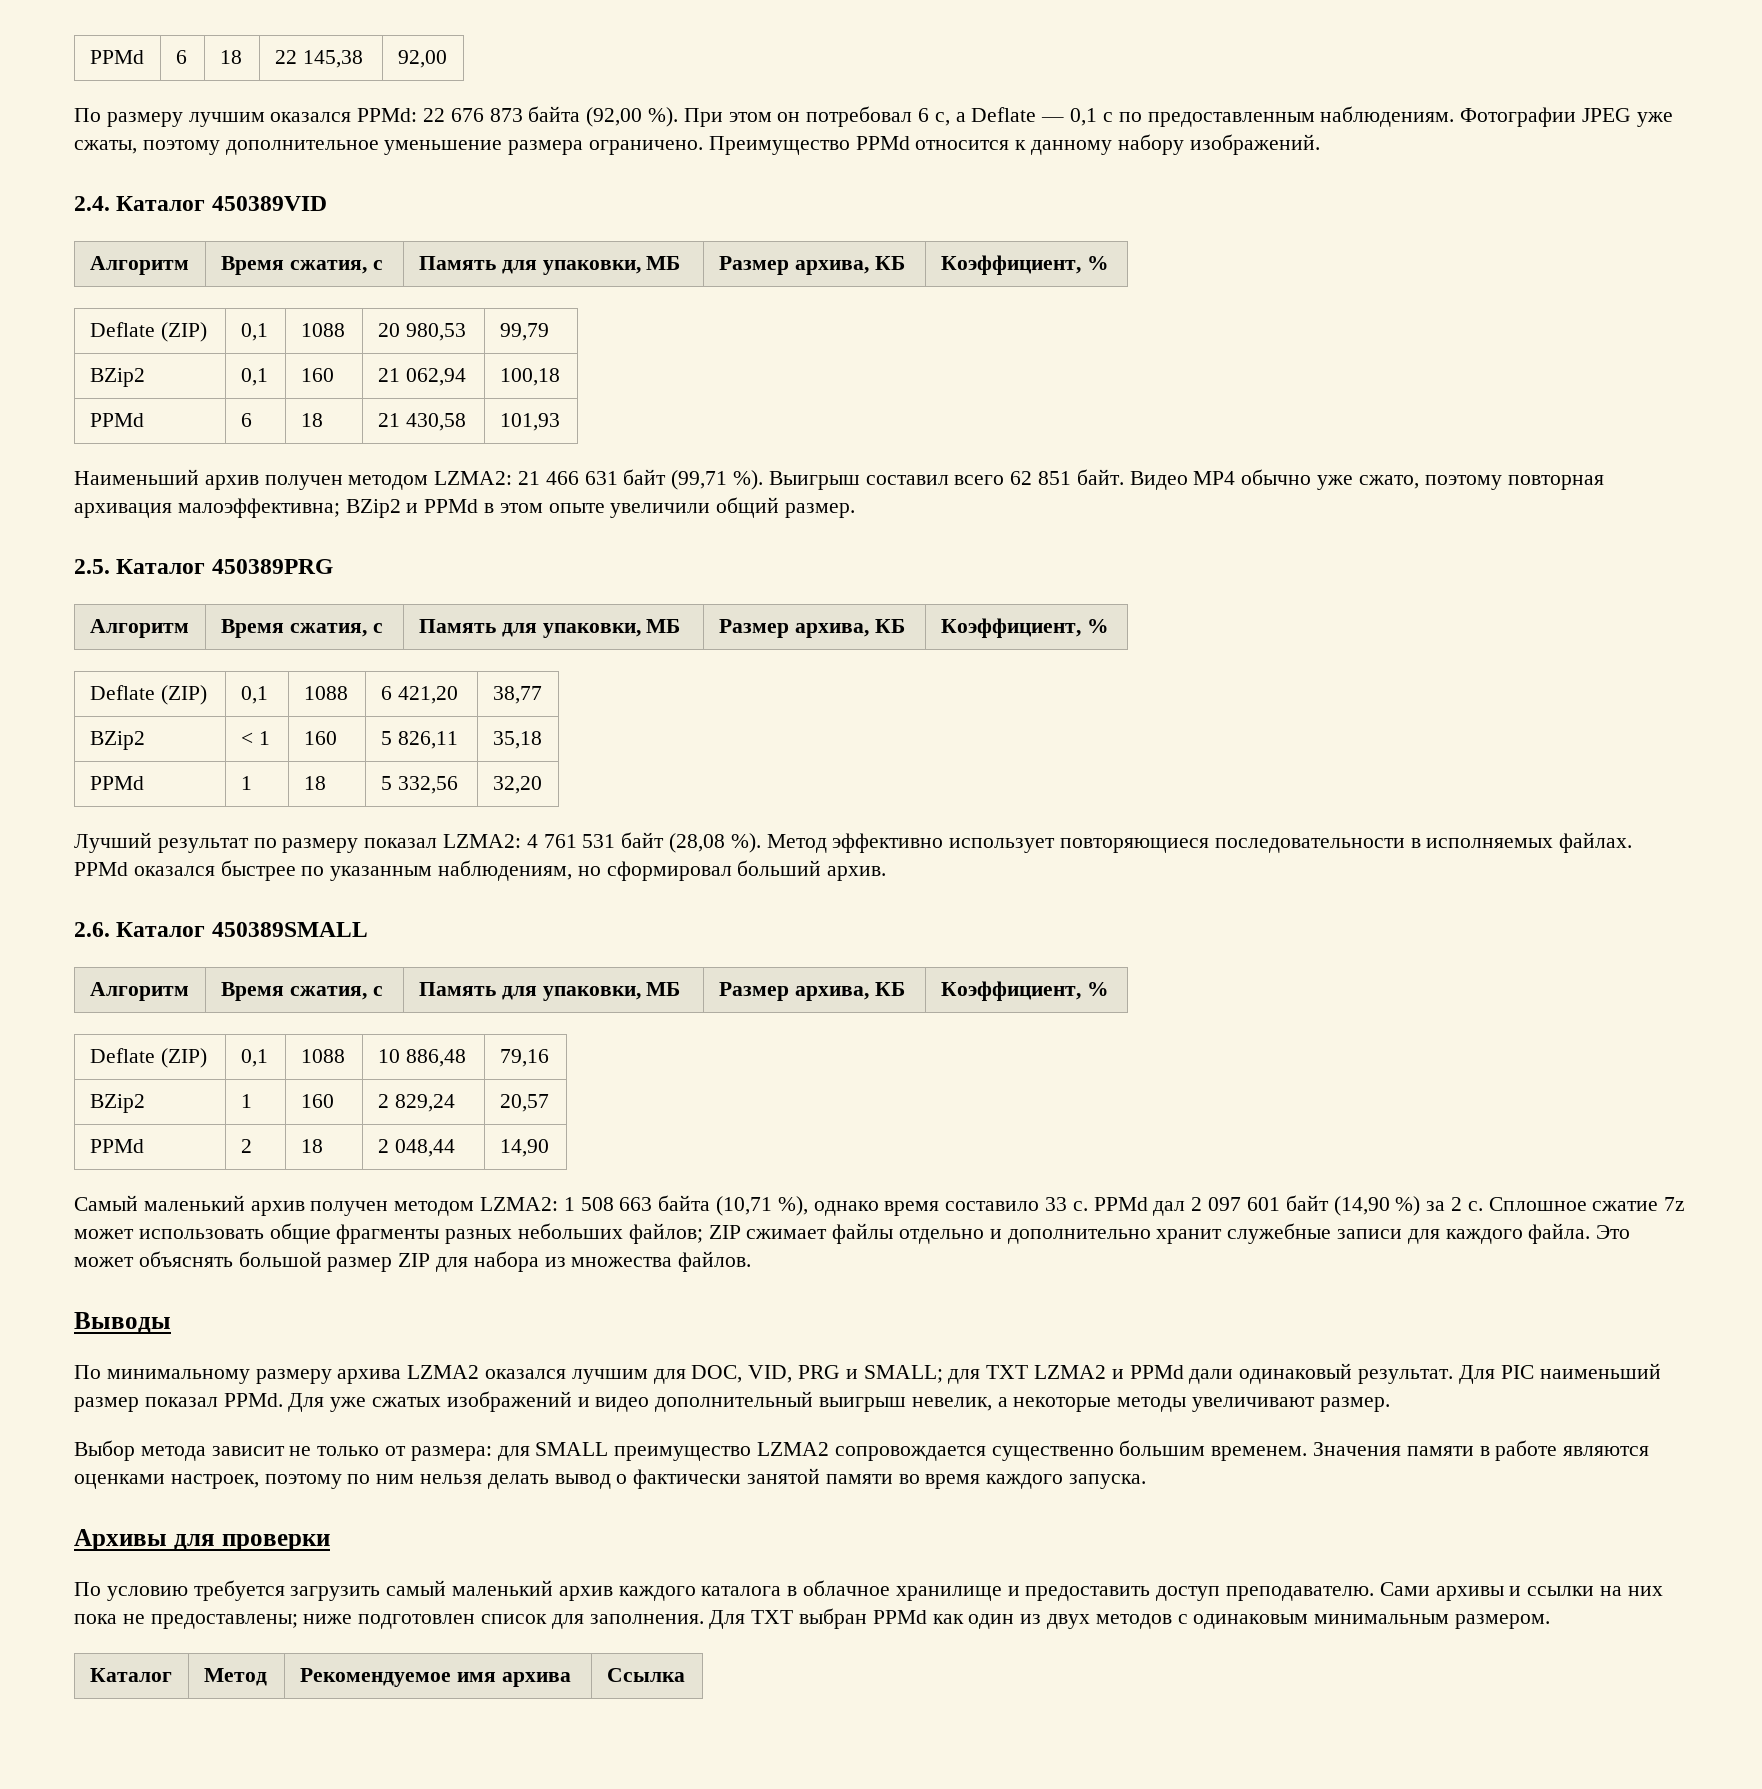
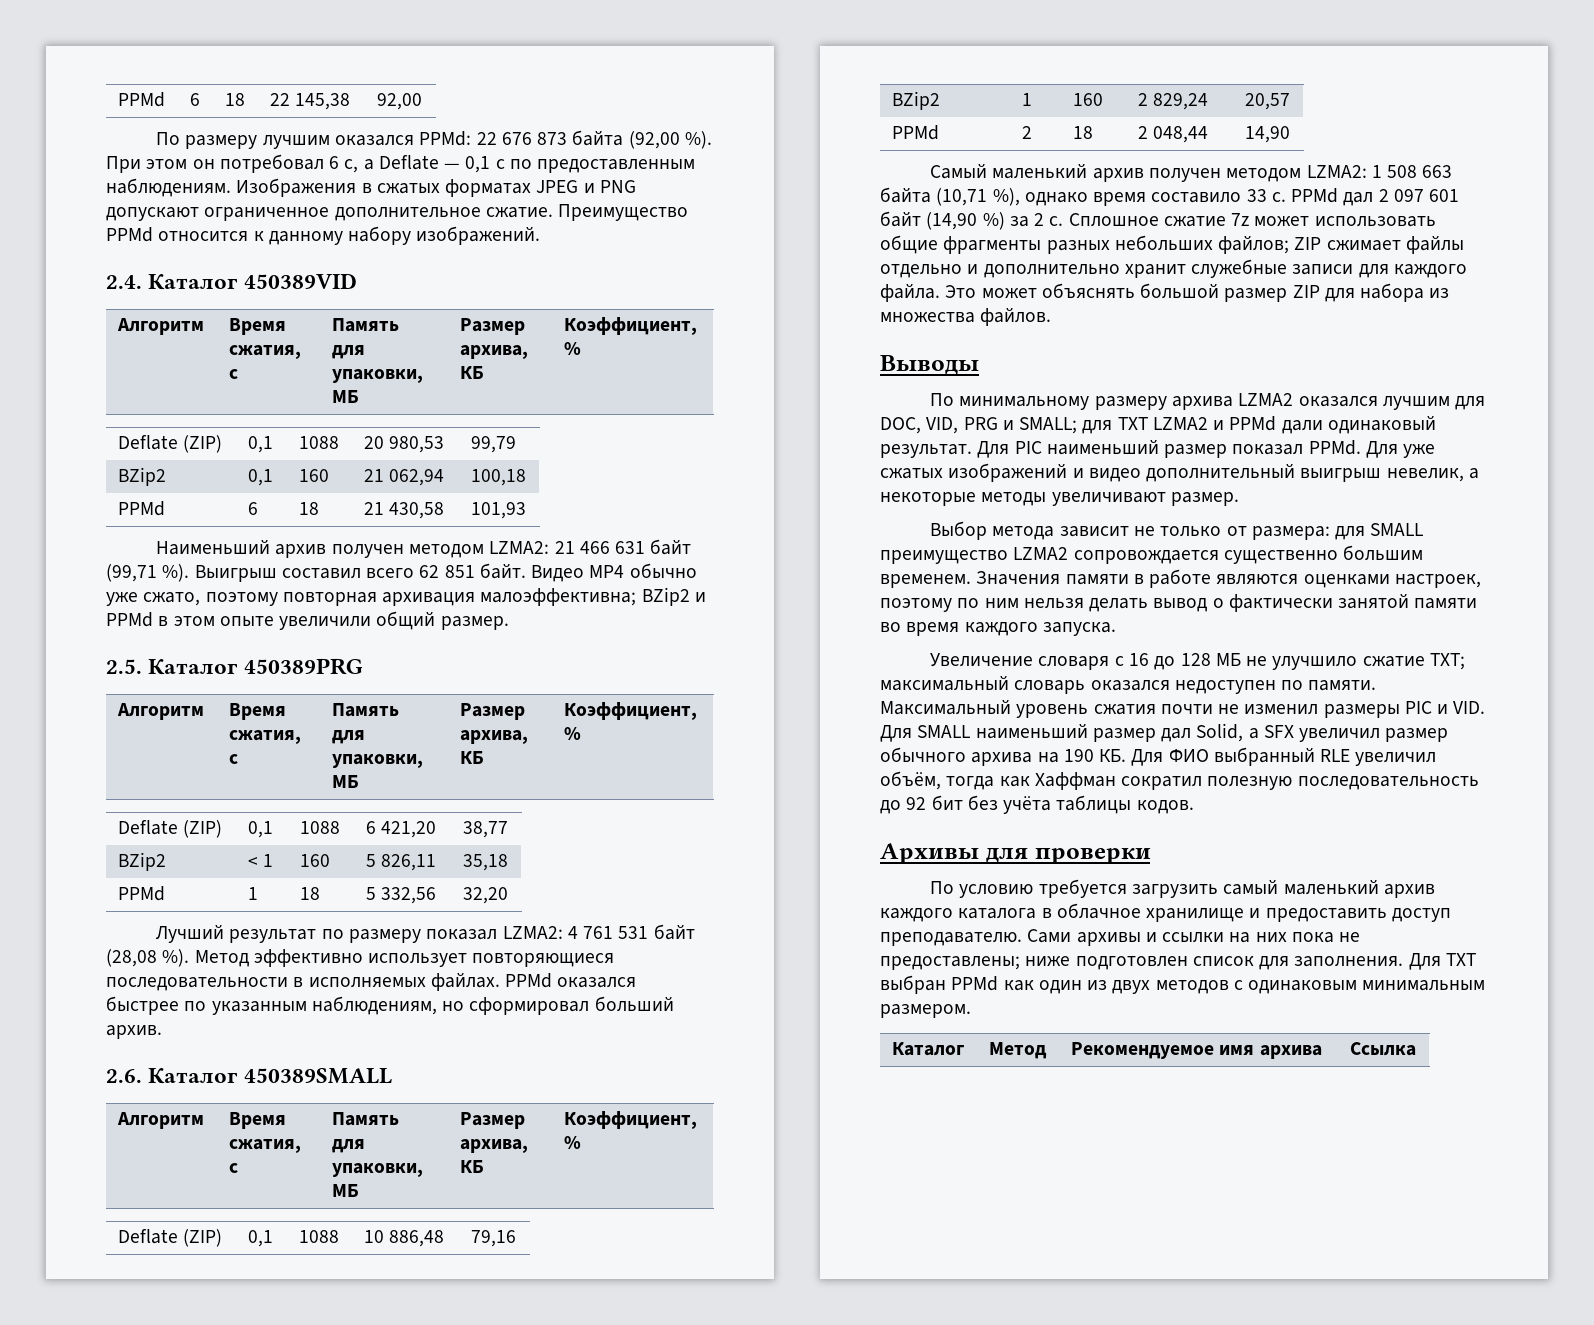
[1460,107,1673,127] [74,140,704,155] Фотографии JPEG уже сжаты, поэтому дополнительное уменьшение размера ограничено. -> [236,178,636,197] [106,207,553,221] Изображения в сжатых форматах JPEG и PNG допускают ограниченное дополнительное сжатие.
(1147, 1481) none -> [930,653,1465,670] [880,675,1377,694] [880,699,1486,718] [880,723,1449,742] [880,747,1437,766] [880,771,1479,790] [880,795,1194,814] // Увеличение словаря с 16 до 128 МБ не улучшило сжатие TXT; максимальный словарь оказался недоступен по памяти. Максимальный уровень сжатия почти не изменил размеры PIC и VID. Для SMALL наименьший размер дал Solid, а SFX увеличил размер обычного архива на 190 КБ. Для ФИО выбранный RLE увеличил объём, тогда как Хаффман сократил полезную последовательность до 92 бит без учёта таблицы кодов.

